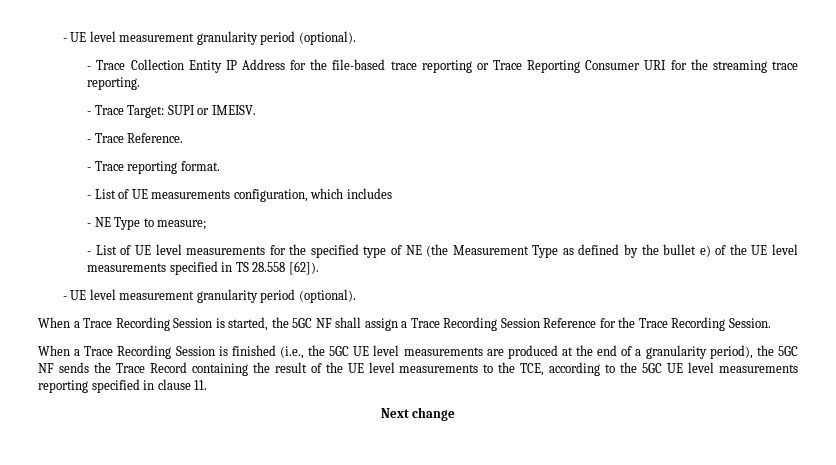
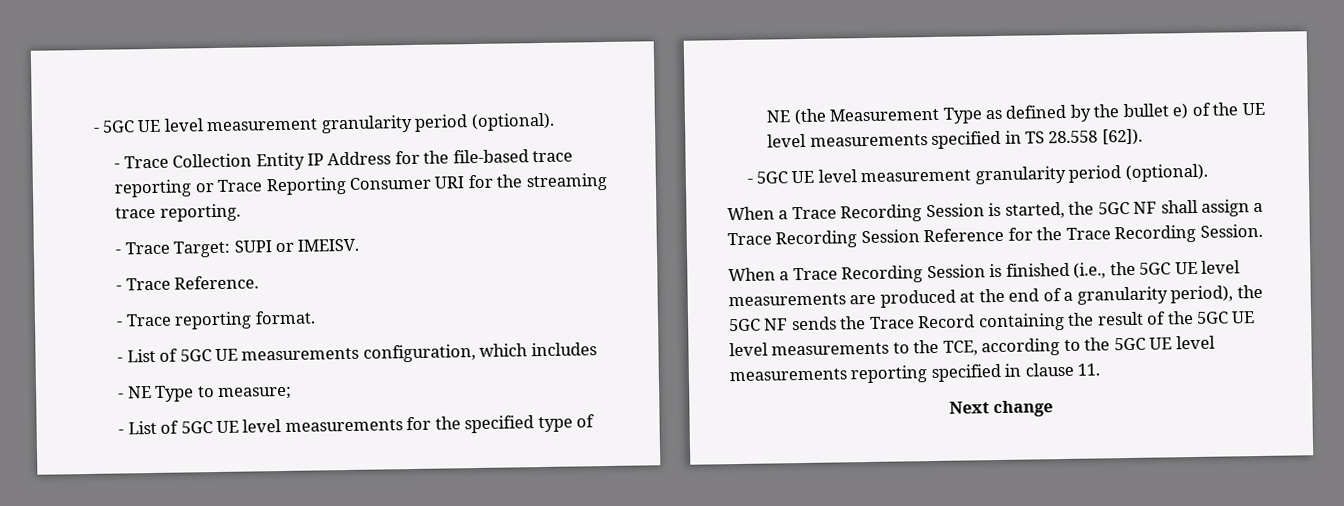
[62,38,67,42] - -> [93,120,136,133] - 5GC
(130, 194) none -> [179,349,212,362] 5GC
(132, 250) none -> [180,421,213,434] 5GC
(67, 298) none -> [756,171,789,184] 5GC
(343, 367) none -> [1196,311,1230,324] 5GC

